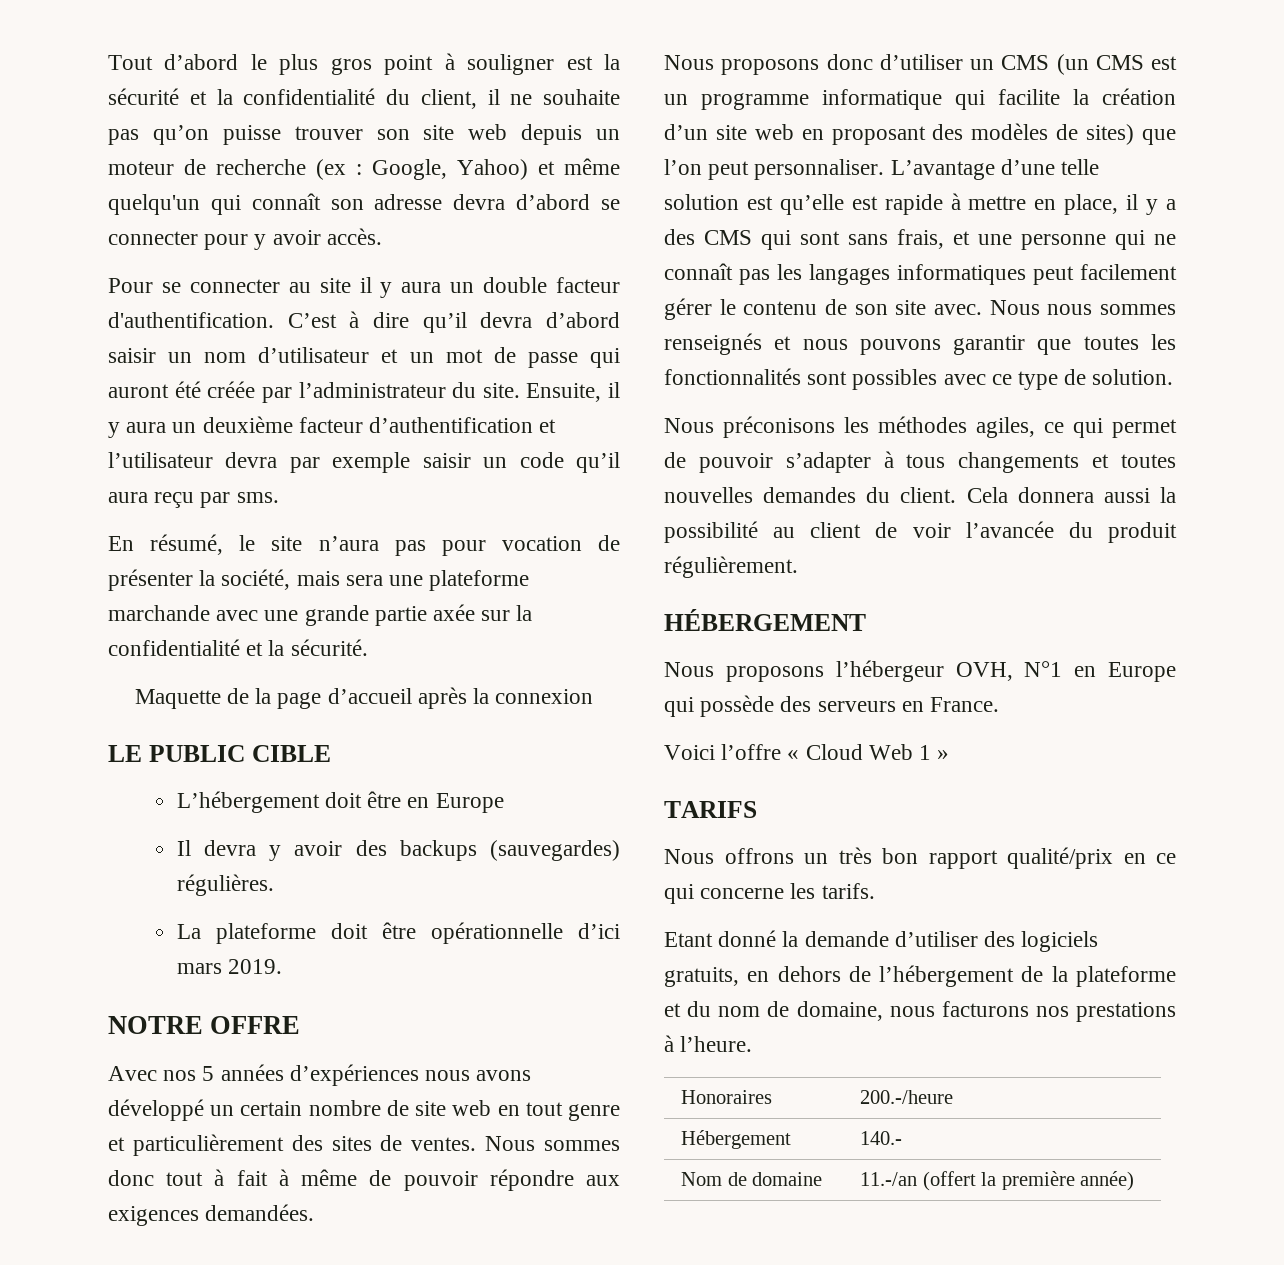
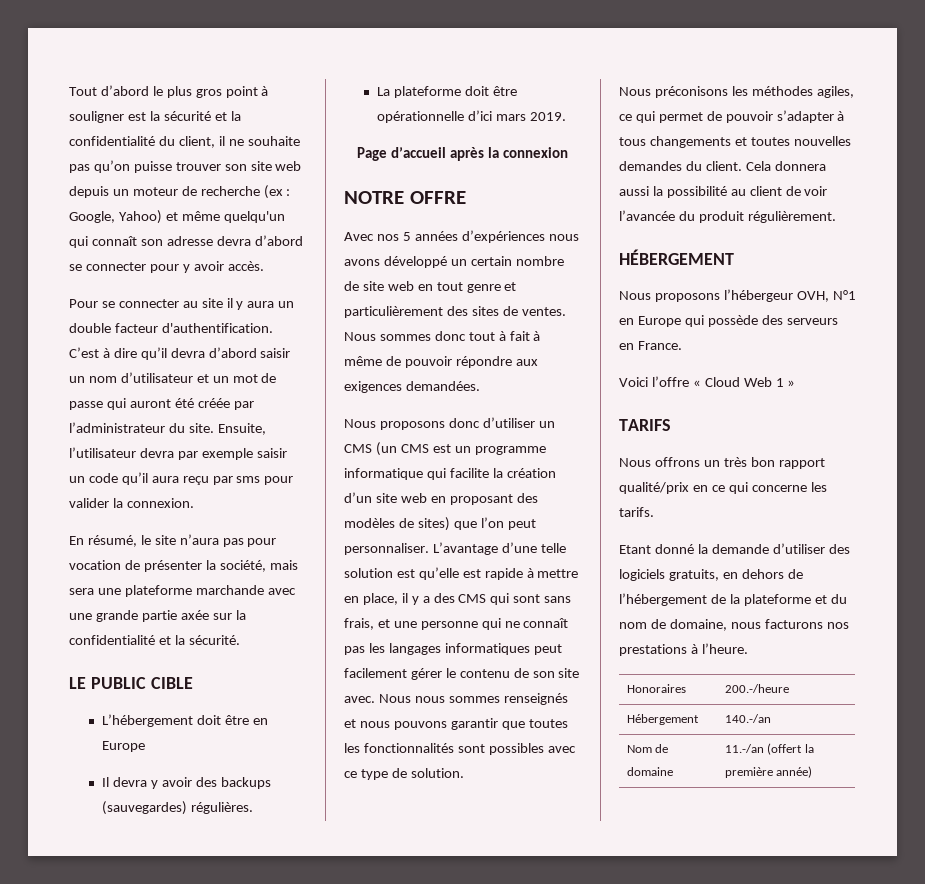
[608,382,620,398] [108,416,557,438] il y aura un deuxième facteur d’authentification et -> (266, 429) none
[236,492,279,503] sms. -> [236,476,294,485] [69,498,194,508] sms pour valider la connexion.
[134,687,594,709] // Maquette de la page d’accueil après la connexion -> (240, 640) none
(282, 966) none -> [357,147,568,161] // Page d’accueil après la connexion
[860,1131,903,1145] 140.- -> [724,714,771,723] 140.-/an

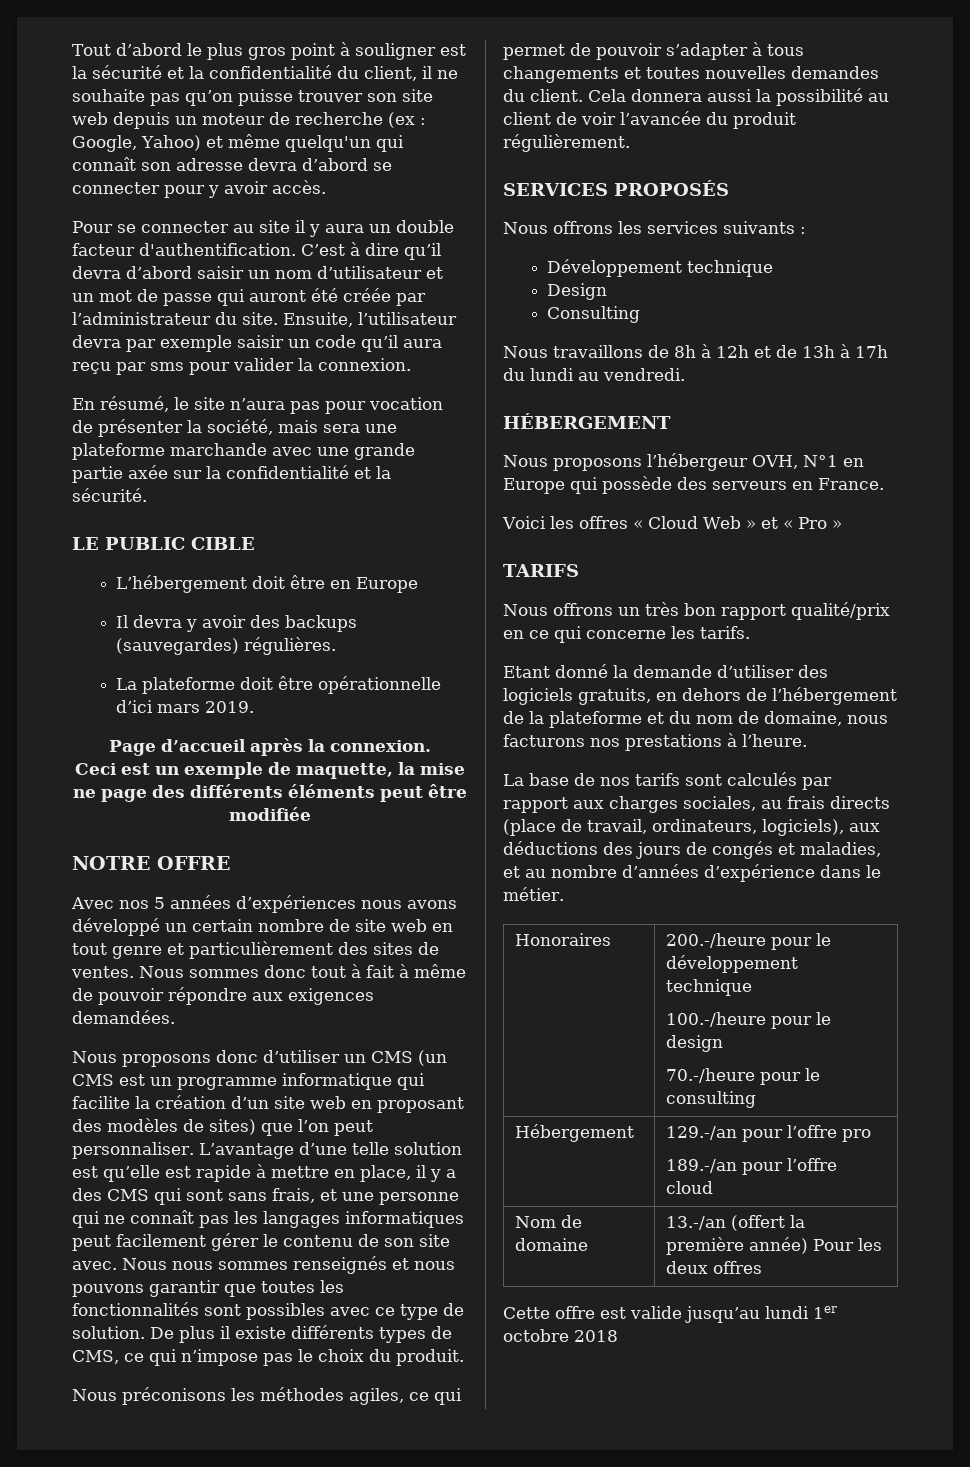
[502,147,568,158] connexion -> [329,740,431,752] [74,762,465,779] [72,784,467,802] [228,807,311,821] connexion. // Ceci est un exemple de maquette, la mise ne page des différents éléments peut être modifiée
(464, 773) none -> [150,1325,452,1343] [72,1349,464,1366] De plus il existe différents types de CMS, ce qui n’impose pas le choix du produit.
(836, 217) none -> [503,180,729,196] [503,221,806,234] [547,259,774,277] [547,283,608,300] [547,306,641,323] [503,344,888,358] [503,368,685,381] // SERVICES PROPOSÉS // Nous offrons les services suivants : // Développement technique // Design // Consulting // Nous travaillons de 8h à 12h et de 13h à 17h du lundi au vendredi.
[651,376,689,387] l’offre -> [549,516,628,529] les offres
[775,378,784,387] 1 -> [745,517,827,529] » et « Pro
[626,684,686,693] [724,684,789,693] [626,714,699,725] [724,714,771,723] // Honoraires | 200.-/heure // Hébergement | 140.-/an -> [503,772,832,790] [503,796,890,813] [503,819,880,836] [503,841,881,859] [503,864,881,882] [503,887,564,901] [515,933,612,946] [666,933,832,950] [666,955,799,973] [666,979,753,996] [666,1012,832,1029] [666,1035,724,1052] [666,1068,821,1085] [666,1091,757,1108] [515,1124,635,1142] [666,1125,872,1142] [666,1158,838,1175] [666,1181,714,1194] // La base de nos tarifs sont calculés par rapport aux charges sociales, au frais directs (place de travail, ordinateurs, logiciels), aux déductions des jours de congés et maladies, et au nombre d’années d’expérience dans le métier. // Honoraires | 200.-/heure pour le développement technique // 100.-/heure pour le design // 70.-/heure pour le consulting // Hébergement | 129.-/an pour l’offre pro // 189.-/an pour l’offre cloud
[724,744,764,753] 11.-/an -> [666,1216,727,1230] 13.-/an
(813, 772) none -> [813,1238,883,1251] [666,1261,763,1274] [503,1306,837,1323] [503,1329,618,1342] Pour les deux offres // Cette offre est valide jusqu’au lundi 1er octobre 2018

